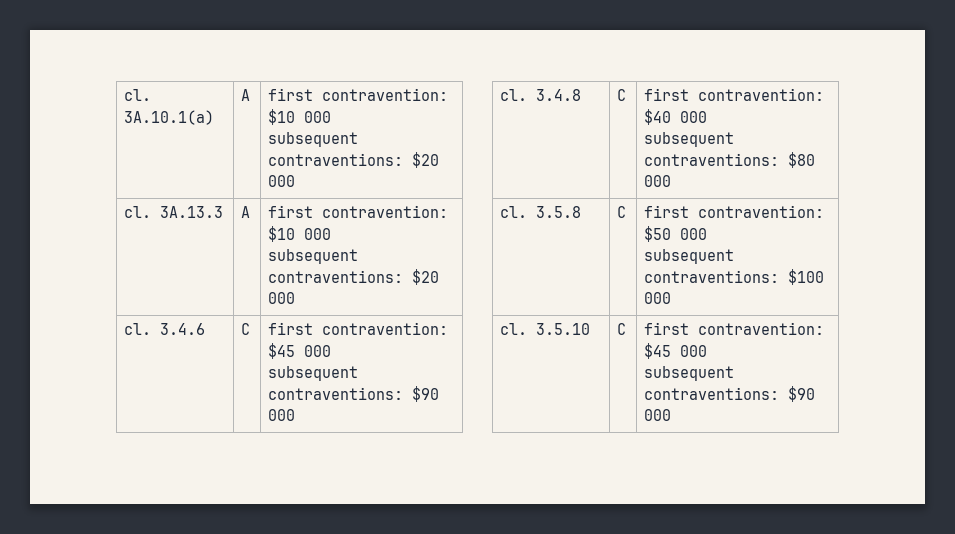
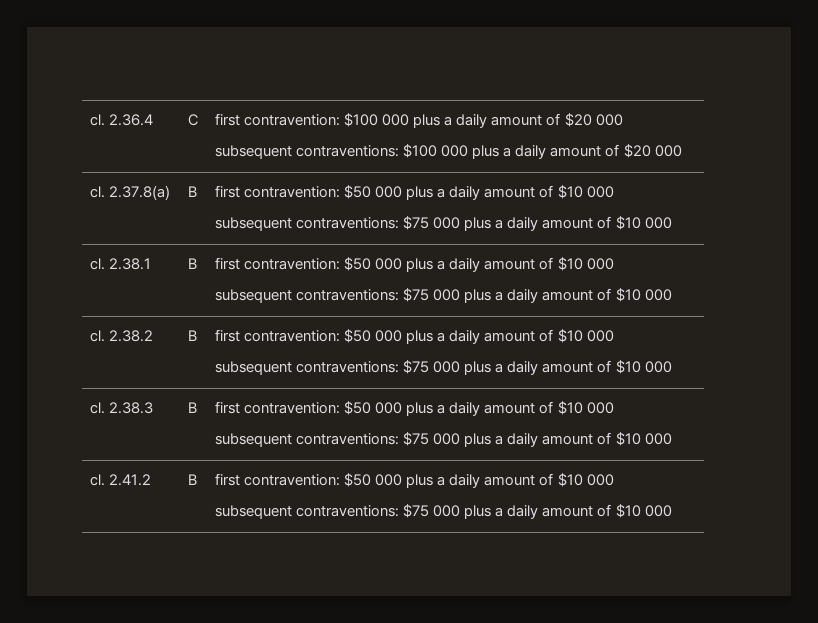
[124,89,152,101] [124,110,215,125] [241,89,251,101] [268,88,449,101] [268,109,332,125] [268,132,359,147] [268,152,440,168] [268,175,296,187] [124,206,224,218] [241,206,251,218] [268,205,449,218] [268,226,332,242] [268,249,359,264] [268,269,440,285] [268,292,296,304] [124,323,206,335] [241,323,251,335] [268,322,449,335] [268,343,332,359] [268,366,359,381] [268,386,440,402] [268,409,296,421] [500,89,582,101] [617,89,627,101] [644,88,825,101] [644,109,708,125] [644,132,735,147] [644,152,816,168] [644,175,672,187] [500,206,582,218] [617,206,627,218] [644,205,825,218] [644,226,672,242] cl. 3A.10.1(a) | A | first contravention: $10 000 // subsequent contraventions: $20 000 // cl. 3A.13.3 | A | first contravention: $10 000 // subsequent contraventions: $20 000 // cl. 3.4.6 | C | first contravention: $45 000 // subsequent contraventions: $90 000 // cl. 3.4.8 | C | first contravention: $40 000 // subsequent contraventions: $80 000 // cl. 3.5.8 | C | first contravention: $50 -> [90,114,154,126] [188,114,199,126] [215,113,592,128] cl. 2.36.4 | C | first contravention: $100 000 plus a daily amount of $20
[500,323,591,335] [617,323,627,335] [644,322,825,335] [644,343,708,359] [644,366,735,381] [644,386,816,402] // cl. 3.5.10 | C | first contravention: $45 000 // subsequent contraventions: $90 -> [472,144,682,159] [90,185,171,200] [188,186,198,197] [215,185,614,200] [215,216,672,231] [90,258,152,270] [188,258,198,269] [215,257,614,272] [215,288,672,303] [90,330,154,342] [188,330,198,341] [215,329,614,344] [215,360,672,375] [90,402,154,414] [188,402,198,413] [215,401,614,416] [215,432,672,447] [90,474,152,486] [188,474,198,485] [215,473,614,488] [215,504,641,519] plus a daily amount of $20 000 // cl. 2.37.8(a) | B | first contravention: $50 000 plus a daily amount of $10 000 // subsequent contraventions: $75 000 plus a daily amount of $10 000 // cl. 2.38.1 | B | first contravention: $50 000 plus a daily amount of $10 000 // subsequent contraventions: $75 000 plus a daily amount of $10 000 // cl. 2.38.2 | B | first contravention: $50 000 plus a daily amount of $10 000 // subsequent contraventions: $75 000 plus a daily amount of $10 000 // cl. 2.38.3 | B | first contravention: $50 000 plus a daily amount of $10 000 // subsequent contraventions: $75 000 plus a daily amount of $10 000 // cl. 2.41.2 | B | first contravention: $50 000 plus a daily amount of $10 000 // subsequent contraventions: $75 000 plus a daily amount of $10

